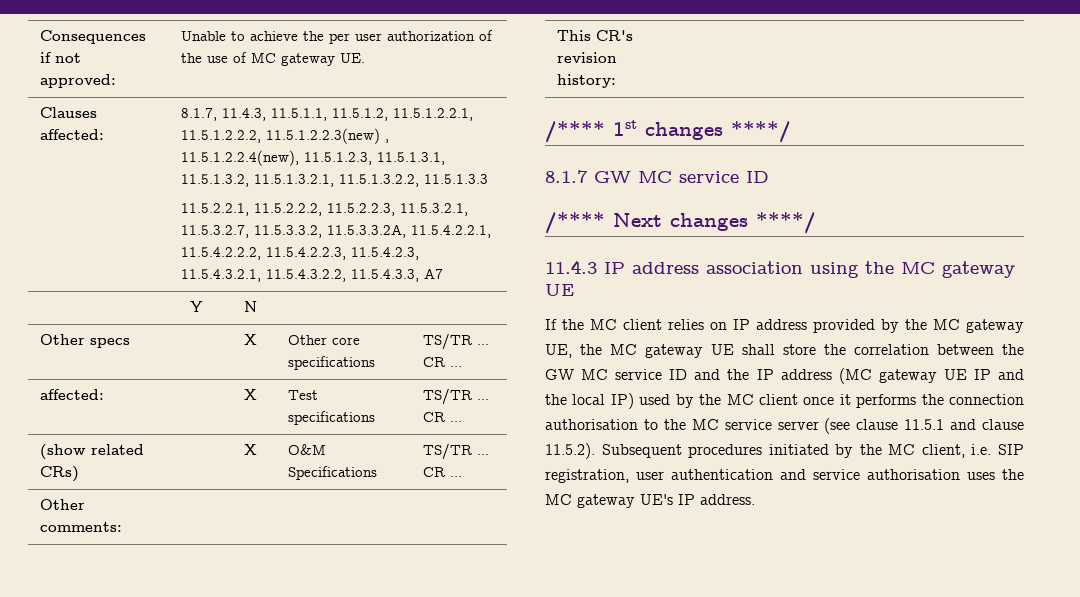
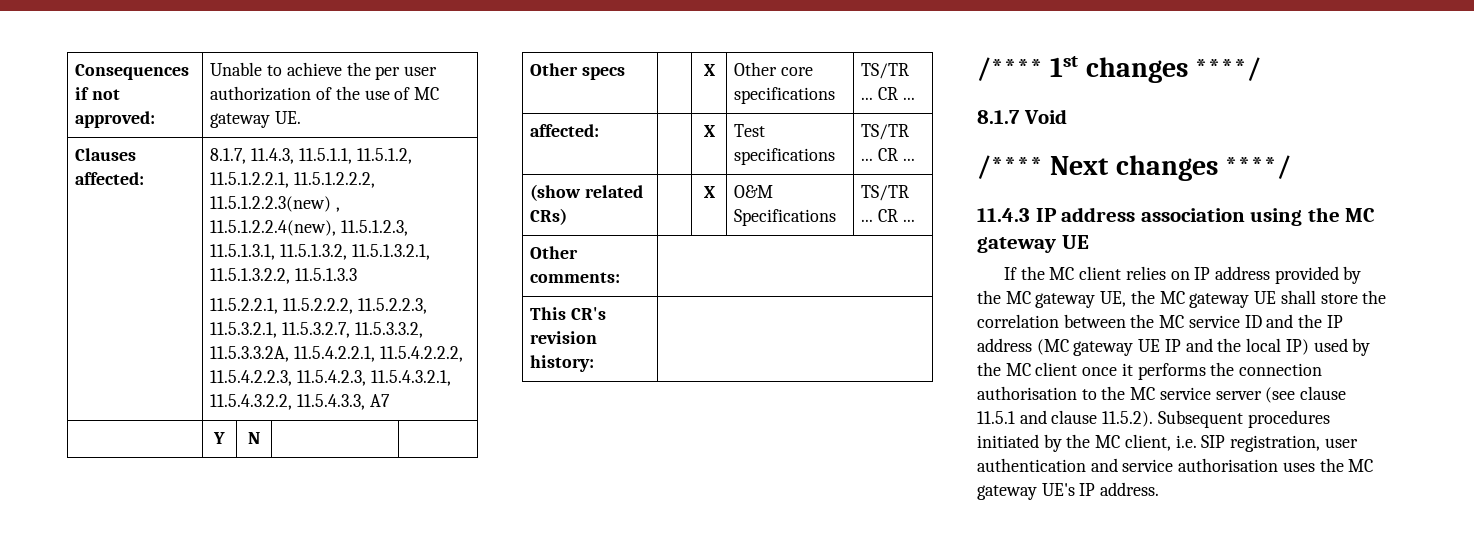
[594,171,769,183] GW MC service ID -> [1023,109,1067,124] Void
[545,369,574,380] GW -> (1155, 321) none

